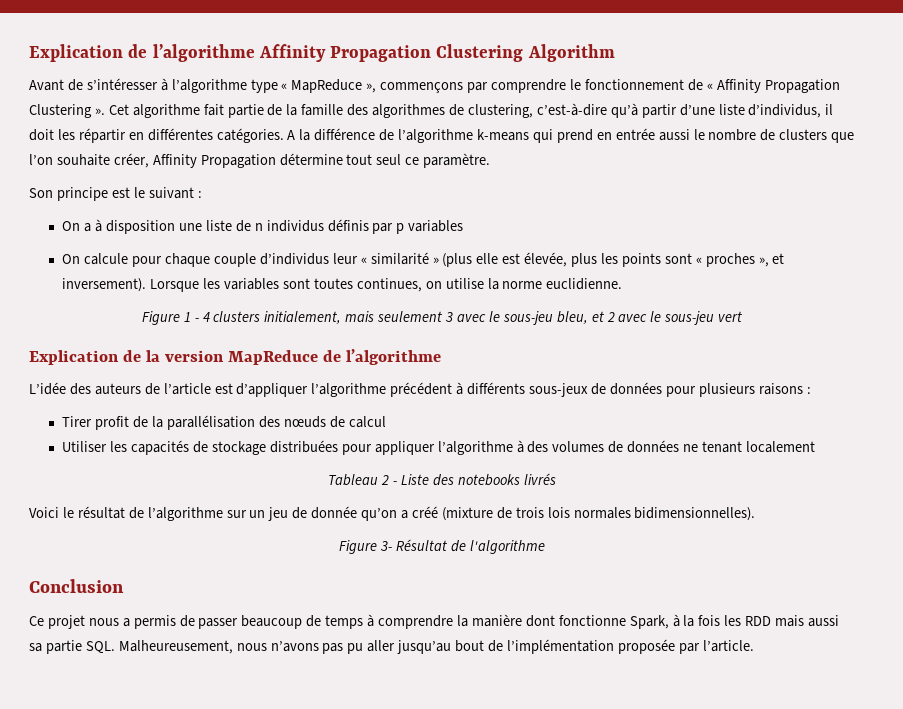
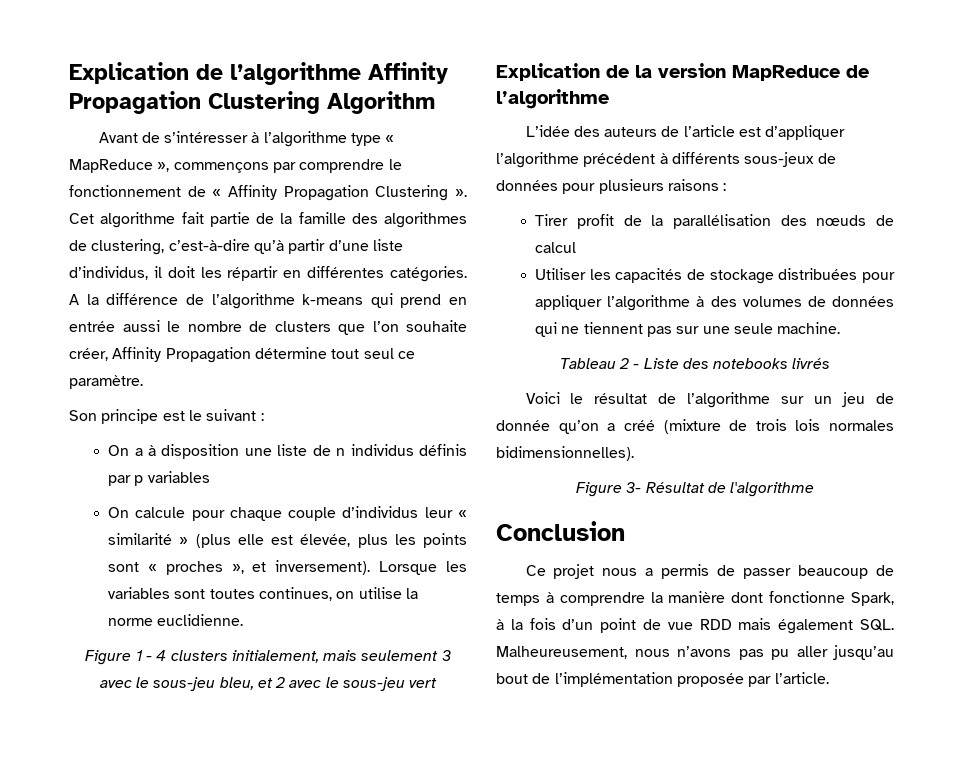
[683,441,815,453] ne tenant localement -> [535,322,841,337] qui ne tiennent pas sur une seule machine.
[724,615,840,627] [29,640,82,654] les RDD mais aussi sa partie -> [562,618,854,634] d’un point de vue RDD mais également

